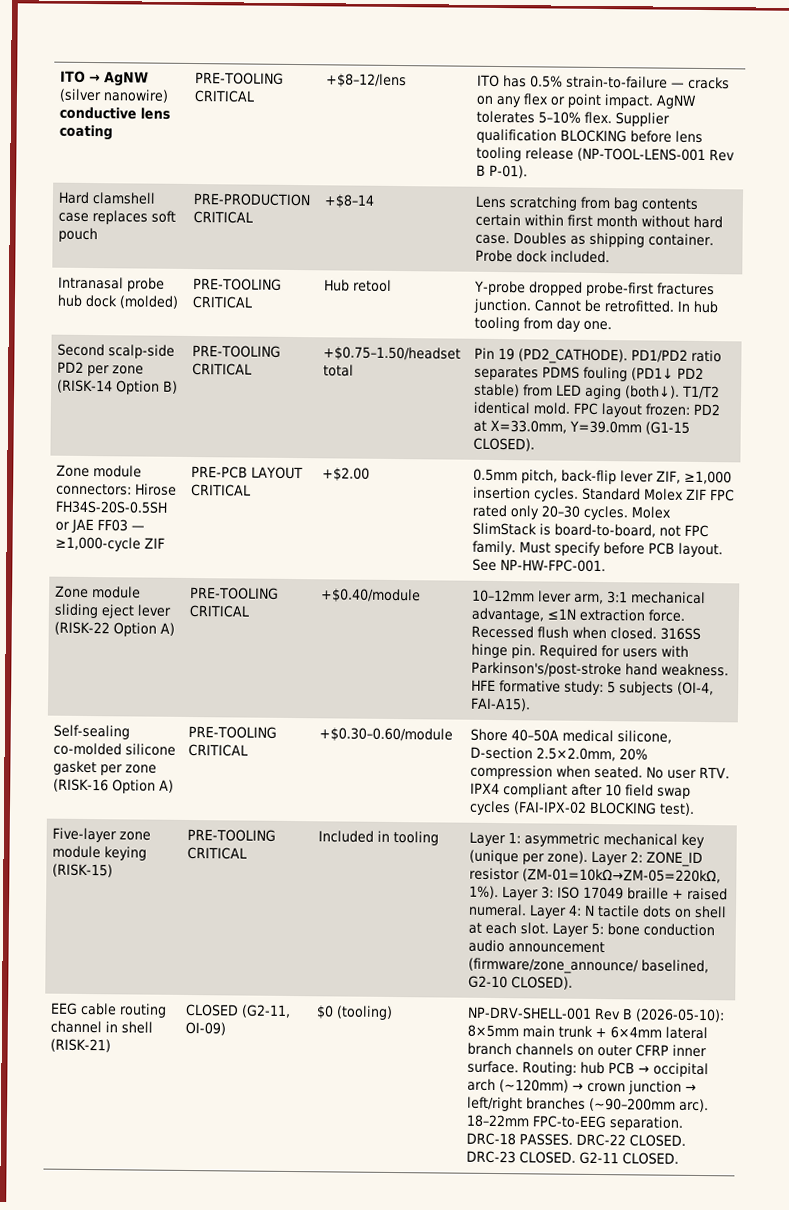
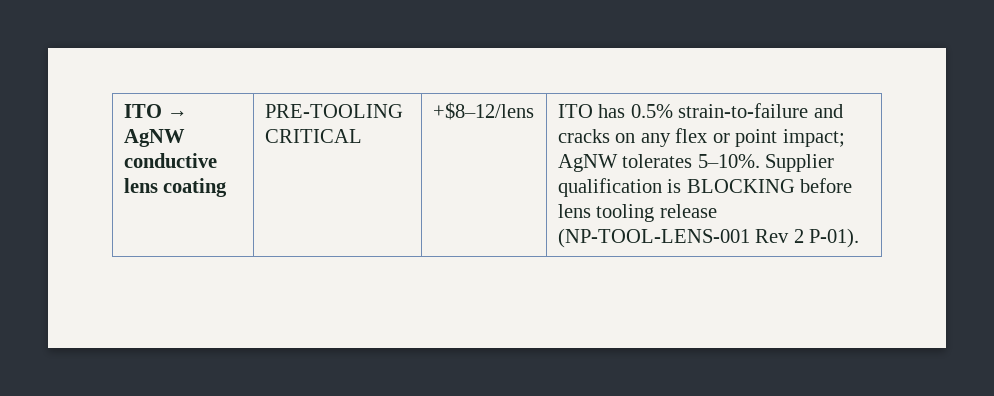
[59,88,170,103] (silver nanowire) -> (185, 138) none
[671,82,686,88] — -> [813,104,843,118] and
[604,94,655,109] impact. -> [782,129,845,147] impact;
[538,111,613,125] 5–10% flex. -> [697,154,760,168] 5–10%.
(558, 136) none -> [667,179,682,193] is
[476,164,487,176] B -> [793,229,804,243] 2
[58,191,157,205] [58,210,177,225] [58,227,99,243] [193,193,312,207] [193,211,254,224] [324,194,376,209] [475,195,699,212] [475,213,724,229] [475,232,715,248] [475,249,611,264] [58,276,166,292] [57,294,180,309] [193,278,283,291] [192,296,254,309] [324,279,393,292] [474,280,716,297] [473,298,719,314] [474,316,613,332] [57,343,176,359] [57,361,145,377] [57,379,179,395] [192,345,282,358] [192,363,253,376] [323,346,462,362] [323,364,355,377] [474,347,723,365] [474,366,705,382] [474,383,721,400] [473,401,721,418] [473,419,691,435] [473,437,536,452] [56,464,143,478] [56,483,178,496] [55,500,168,514] [55,518,146,534] [55,536,166,552] [191,466,304,480] [191,484,252,497] [322,467,371,482] [473,468,733,485] [473,486,736,502] [472,504,672,521] [472,522,710,538] [472,540,724,558] [472,558,607,573] [55,585,142,599] [54,603,172,619] [54,621,176,637] [190,587,280,600] [189,605,250,618] [321,588,422,604] [472,589,707,605] [471,607,686,623] [471,625,702,641] [471,643,690,659] [471,661,730,678] [471,679,715,696] [470,697,532,712] [53,724,131,740] [53,742,177,756] [53,760,158,776] [53,778,175,794] [188,725,278,739] [188,743,249,757] [319,727,454,743] [470,728,673,744] [470,746,649,762] [470,764,731,780] [470,782,692,799] [469,800,696,816] [52,827,152,843] [52,845,148,861] [52,863,114,878] [187,828,277,842] [187,846,248,860] [318,830,440,846] [469,831,706,849] [469,849,704,868] [469,867,722,884] [469,885,729,901] [468,903,728,919] [468,921,716,937] [468,939,606,954] [468,957,710,975] [468,975,574,990] [50,1002,168,1018] [50,1020,154,1034] [50,1038,112,1053] [185,1003,292,1019] [185,1021,227,1036] [316,1005,394,1021] [467,1006,726,1023] [467,1024,709,1040] [467,1042,708,1058] [467,1060,710,1078] [467,1078,698,1095] [467,1096,710,1113] [466,1114,685,1131] [466,1132,687,1147] [466,1150,680,1165] // Hard clamshell case replaces soft pouch | PRE-PRODUCTION CRITICAL | +$8–14 | Lens scratching from bag contents certain within first month without hard case. Doubles as shipping container. Probe dock included. // Intranasal probe hub dock (molded) | PRE-TOOLING CRITICAL | Hub retool | Y-probe dropped probe-first fractures junction. Cannot be retrofitted. In hub tooling from day one. // Second scalp-side PD2 per zone (RISK-14 Option B) | PRE-TOOLING CRITICAL | +$0.75–1.50/headset total | Pin 19 (PD2_CATHODE). PD1/PD2 ratio separates PDMS fouling (PD1↓ PD2 stable) from LED aging (both↓). T1/T2 identical mold. FPC layout frozen: PD2 at X=33.0mm, Y=39.0mm (G1-15 CLOSED). // Zone module connectors: Hirose FH34S-20S-0.5SH or JAE FF03 — ≥1,000-cycle ZIF | PRE-PCB LAYOUT CRITICAL | +$2.00 | 0.5mm pitch, back-flip lever ZIF, ≥1,000 insertion cycles. Standard Molex ZIF FPC rated only 20–30 cycles. Molex SlimStack is board-to-board, not FPC family. Must specify before PCB layout. See NP-HW-FPC-001. // Zone module sliding eject lever (RISK-22 Option A) | PRE-TOOLING CRITICAL | +$0.40/module | 10–12mm lever arm, 3:1 mechanical advantage, ≤1N extraction force. Recessed flush when closed. 316SS hinge pin. Required for users with Parkinson's/post-stroke hand weakness. HFE formative study: 5 subjects (OI-4, FAI-A15). // Self-sealing co-molded silicone gasket per zone (RISK-16 Option A) | PRE-TOOLING CRITICAL | +$0.30–0.60/module | Shore 40–50A medical silicone, D-section 2.5×2.0mm, 20% compression when seated. No user RTV. IPX4 compliant after 10 field swap cycles (FAI-IPX-02 BLOCKING test). // Five-layer zone module keying (RISK-15) | PRE-TOOLING CRITICAL | Included in tooling | Layer 1: asymmetric mechanical key (unique per zone). Layer 2: ZONE_ID resistor (ZM-01=10kΩ→ZM-05=220kΩ, 1%). Layer 3: ISO 17049 braille + raised numeral. Layer 4: N tactile dots on shell at each slot. Layer 5: bone conduction audio announcement (firmware/zone_announce/ baselined, G2-10 CLOSED). // EEG cable routing channel in shell (RISK-21) | CLOSED (G2-11, OI-09) | $0 (tooling) | NP-DRV-SHELL-001 Rev B (2026-05-10): 8×5mm main trunk + 6×4mm lateral branch channels on outer CFRP inner surface. Routing: hub PCB → occipital arch (~120mm) → crown junction → left/right branches (~90–200mm arc). 18–22mm FPC-to-EEG separation. DRC-18 PASSES. DRC-22 CLOSED. DRC-23 CLOSED. G2-11 CLOSED. -> (860, 238) none

